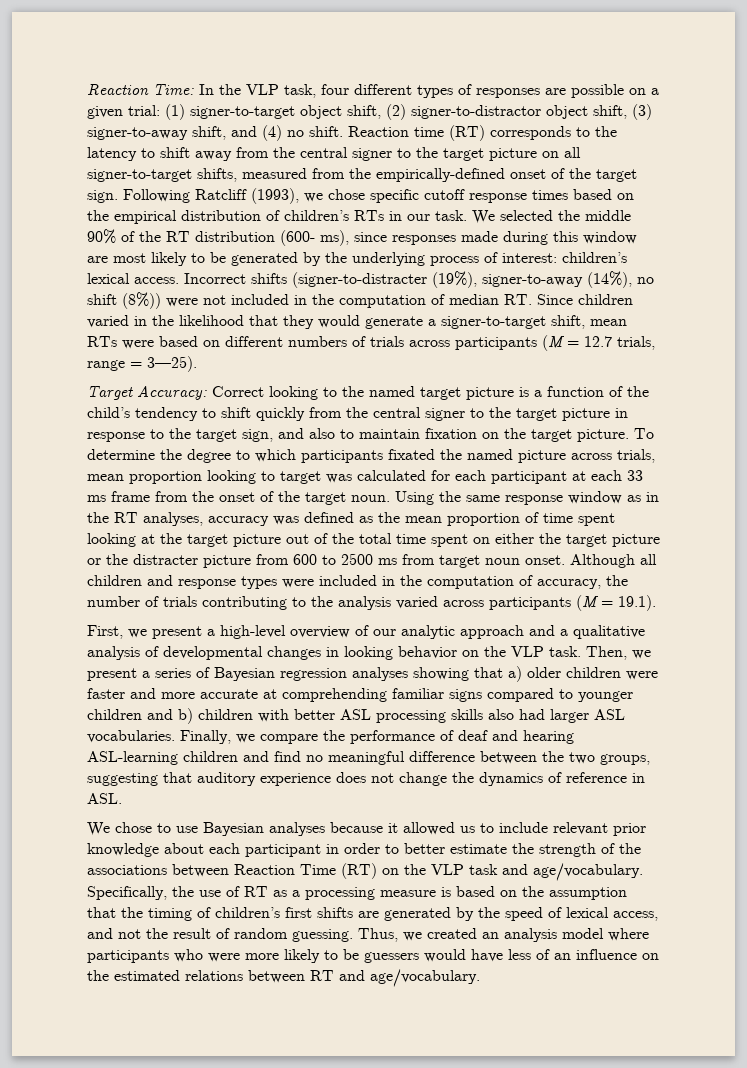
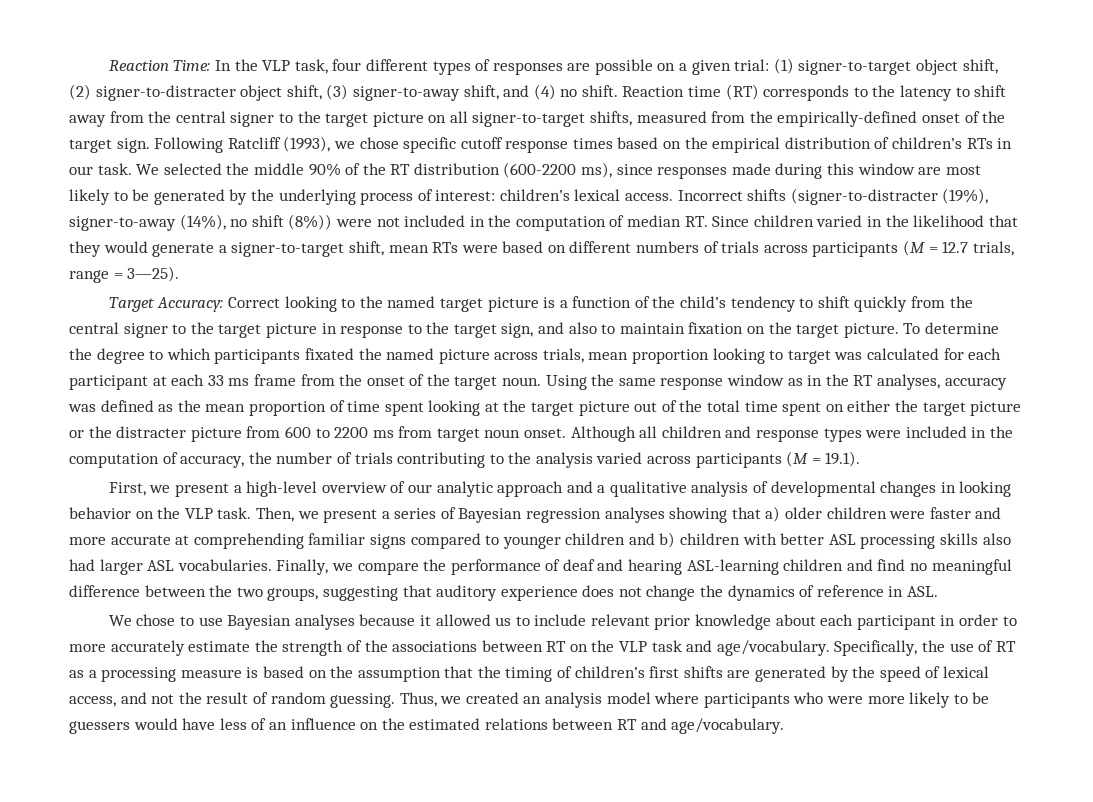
[411,105,541,119] signer-to-distractor -> [95,85,236,101] signer-to-distracter
[280,230,315,246] (600- -> [503,162,577,178] (600-2200
[341,553,373,565] 2500 -> [334,427,369,438] 2200
[404,843,445,854] better -> [69,640,185,656] more accurately
[234,863,377,879] Reaction Time (RT) -> [546,641,567,652] RT

